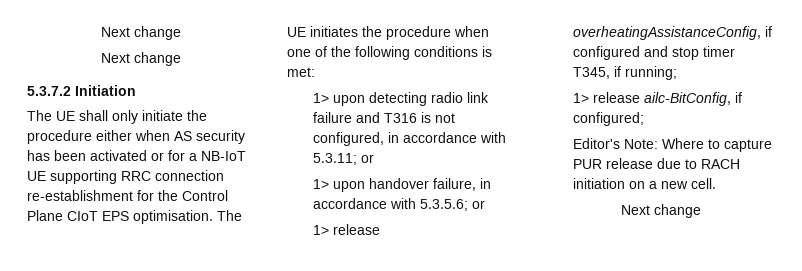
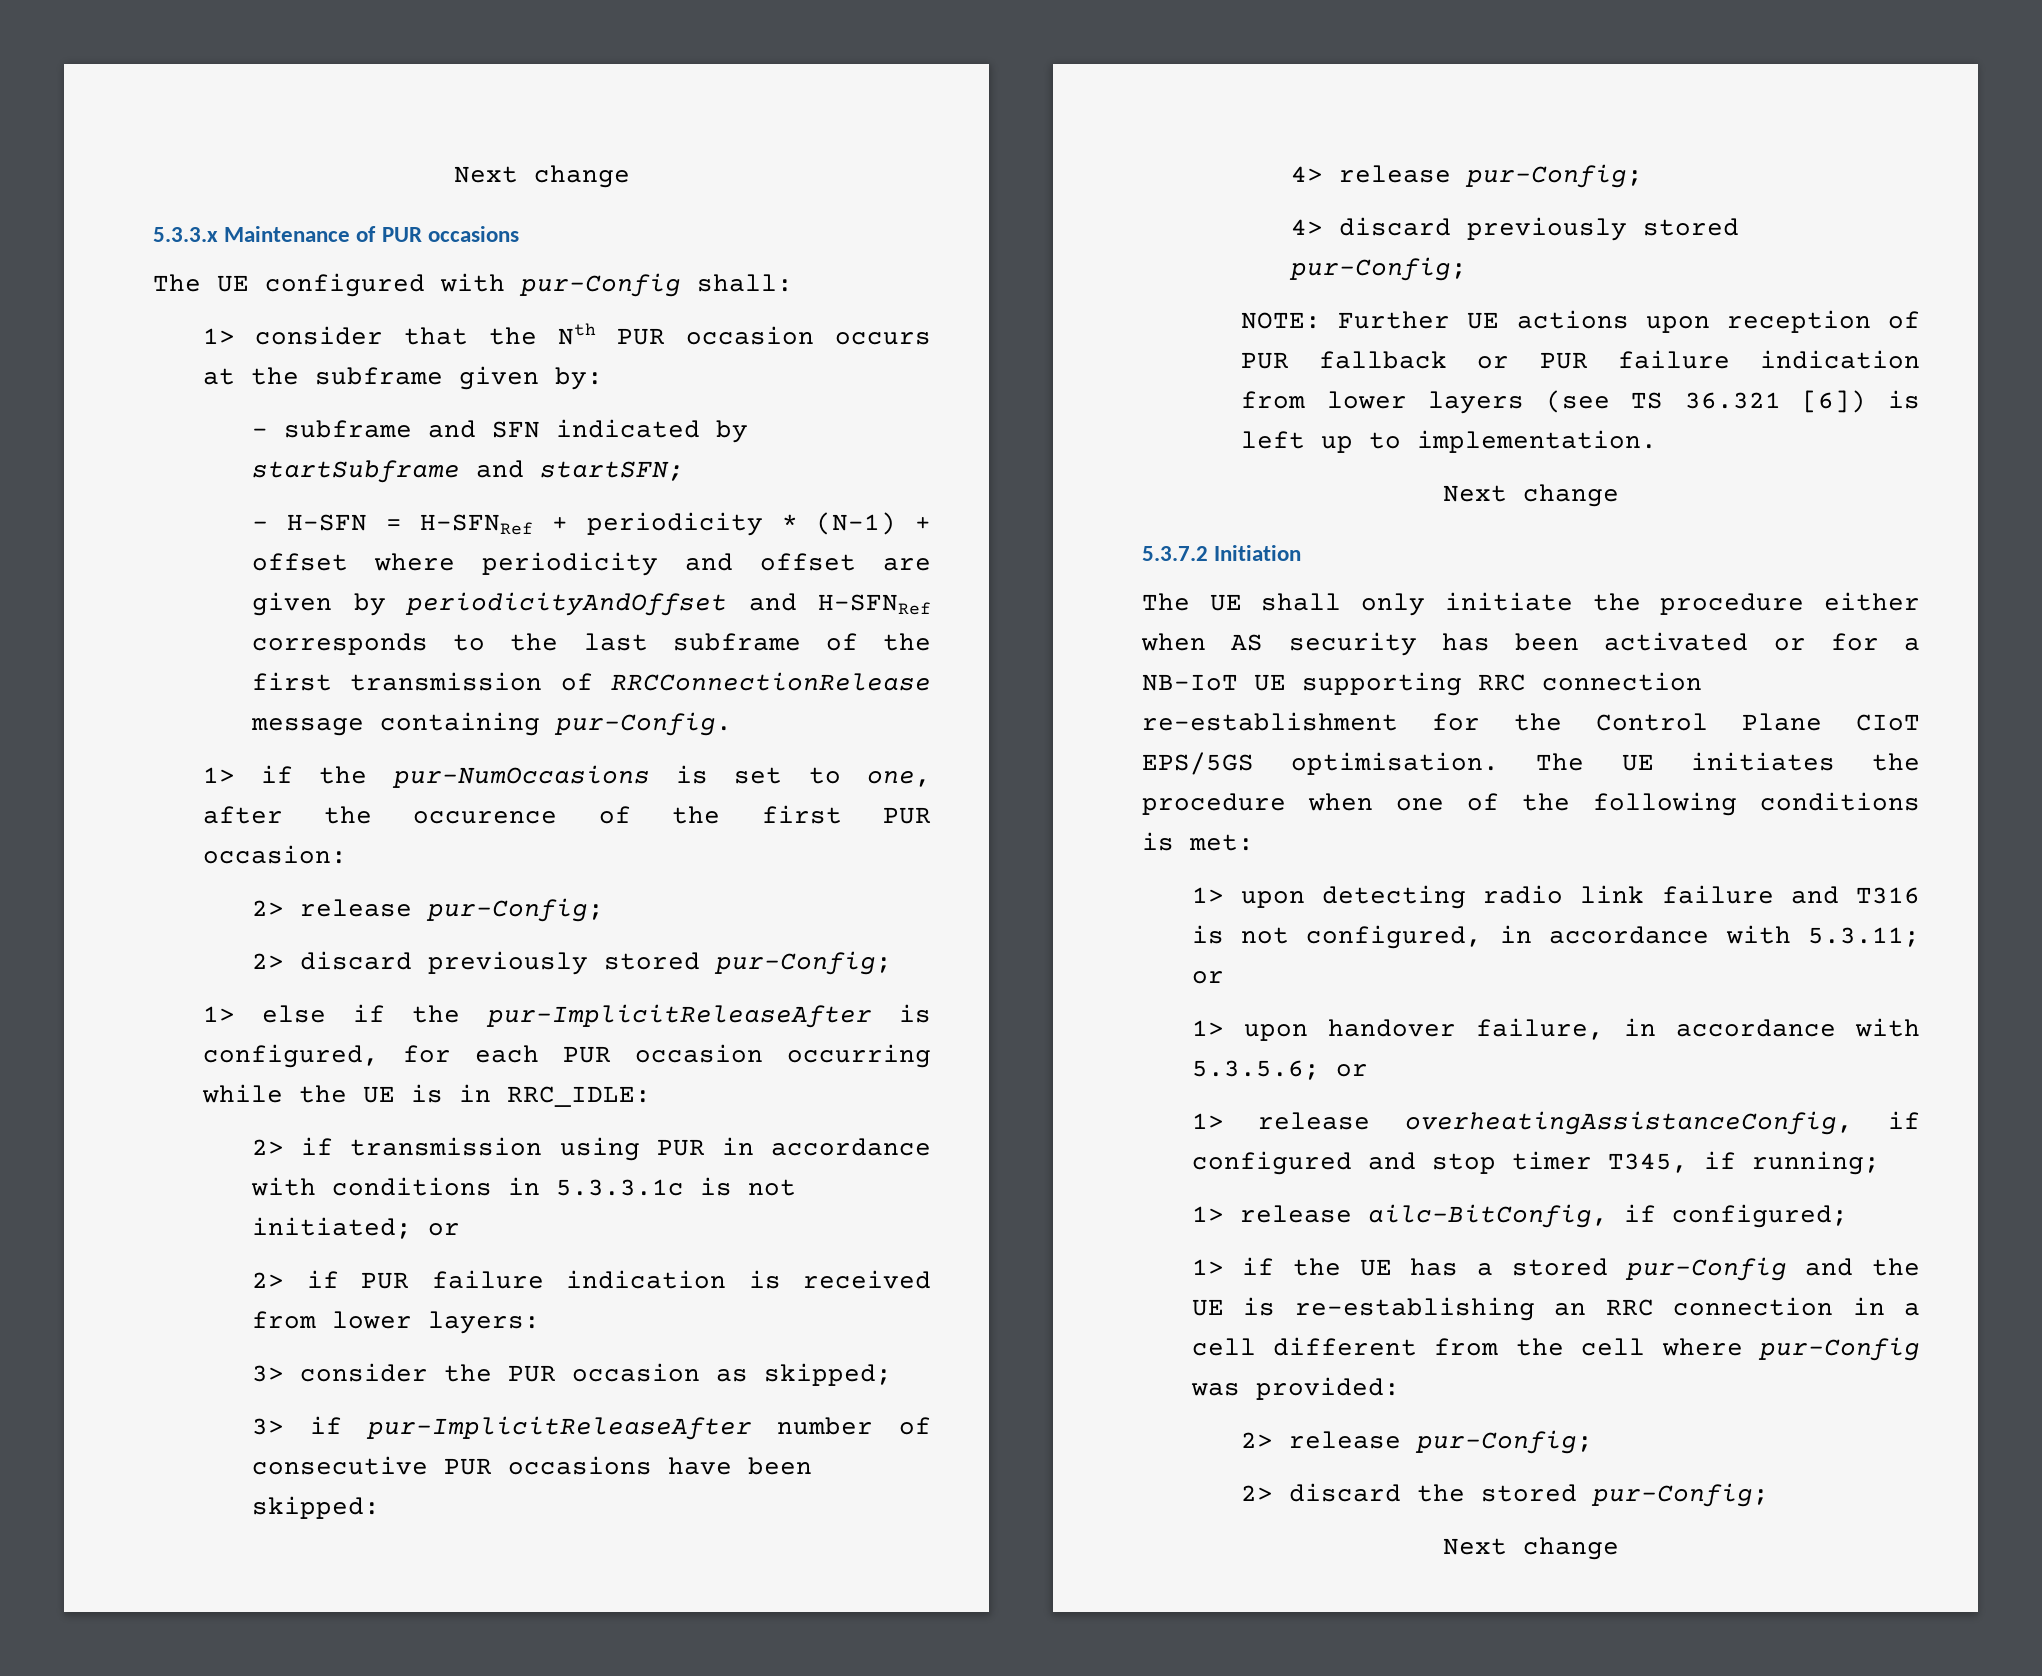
[101,26,181,40] Next change -> [454,165,630,188] [153,226,519,242] [153,273,793,297] [202,323,931,345] [202,366,603,390] [251,419,748,443] [251,460,684,483] [251,512,931,536] [251,552,931,576] [251,592,931,616] [251,633,931,655] [251,672,931,691] [250,712,732,736] [202,765,932,788] [202,805,931,824] [202,845,347,864] [251,898,604,922] [251,951,892,975] [202,1004,931,1028] [202,1044,931,1068] [201,1084,651,1107] [251,1137,931,1161] [250,1177,796,1196] [251,1217,460,1239] [251,1270,932,1289] [251,1311,540,1334] [251,1363,892,1386] [251,1416,931,1440] [251,1456,812,1475] [251,1496,380,1519] [1290,164,1643,188] [1290,217,1739,241] [1288,257,1467,281] [1240,310,1920,333] [1240,350,1920,369] [1240,390,1920,414] [1240,430,1657,453] Next change // 5.3.3.x Maintenance of PUR occasions // The UE configured with pur-Config shall: // 1> consider that the Nth PUR occasion occurs at the subframe given by: // - subframe and SFN indicated by startSubframe and startSFN; // - H-SFN = H-SFNRef + periodicity * (N-1) + offset where periodicity and offset are given by periodicityAndOffset and H-SFNRef corresponds to the last subframe of the first transmission of RRCConnectionRelease message containing pur-Config. // 1> if the pur-NumOccasions is set to one, after the occurence of the first PUR occasion: // 2> release pur-Config; // 2> discard previously stored pur-Config; // 1> else if the pur-ImplicitReleaseAfter is configured, for each PUR occasion occurring while the UE is in RRC_IDLE: // 2> if transmission using PUR in accordance with conditions in 5.3.3.1c is not initiated; or // 2> if PUR failure indication is received from lower layers: // 3> consider the PUR occasion as skipped; // 3> if pur-ImplicitReleaseAfter number of consecutive PUR occasions have been skipped: // 4> release pur-Config; // 4> discard previously stored pur-Config; // NOTE: Further UE actions upon reception of PUR fallback or PUR failure indication from lower layers (see TS 36.321 [6]) is left up to implementation.
[102,211,129,221] EPS -> [1142,752,1254,775] EPS/5GS
[572,138,772,152] [572,158,740,169] [572,178,716,189] Editor's Note: Where to capture PUR release due to RACH initiation on a new cell. -> [1191,1257,1920,1281] [1191,1297,1920,1321] [1191,1337,1920,1361] [1190,1377,1400,1400] [1240,1430,1593,1454] [1240,1483,1769,1507] 1> if the UE has a stored pur-Config and the UE is re-establishing an RRC connection in a cell different from the cell where pur-Config was provided: // 2> release pur-Config; // 2> discard the stored pur-Config;

